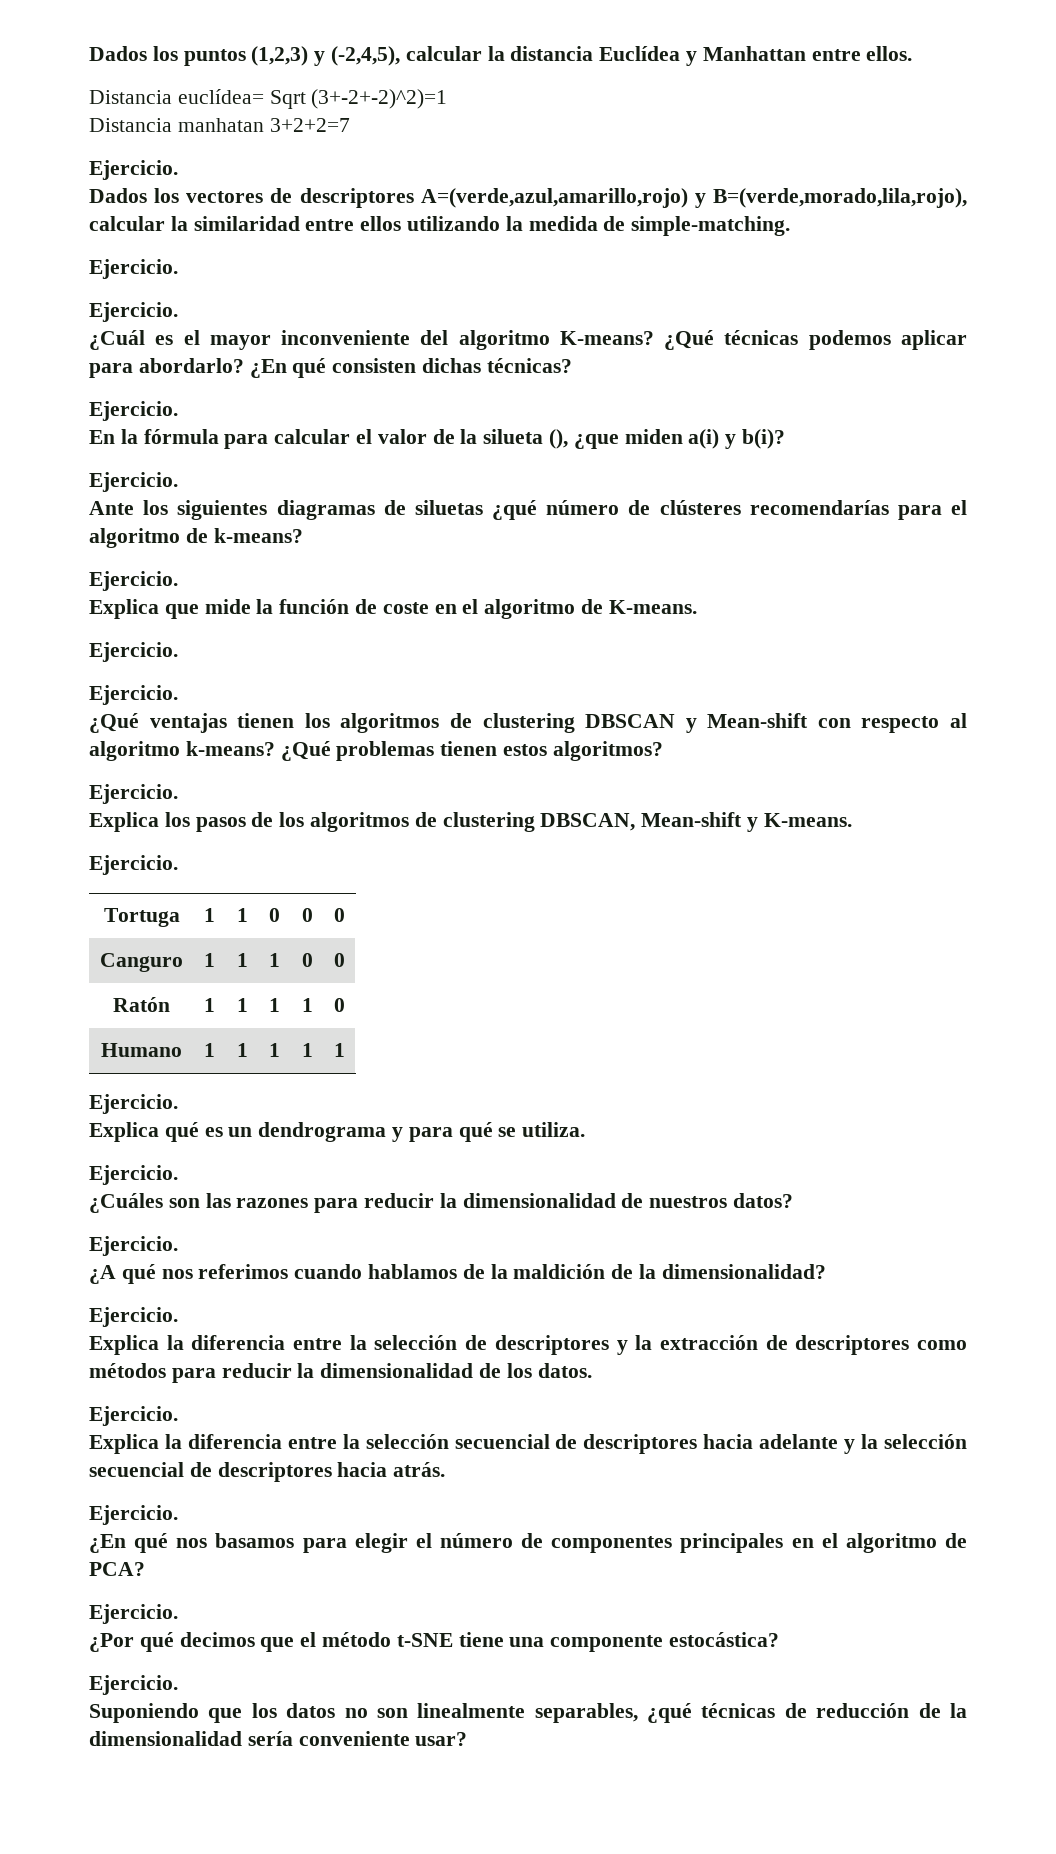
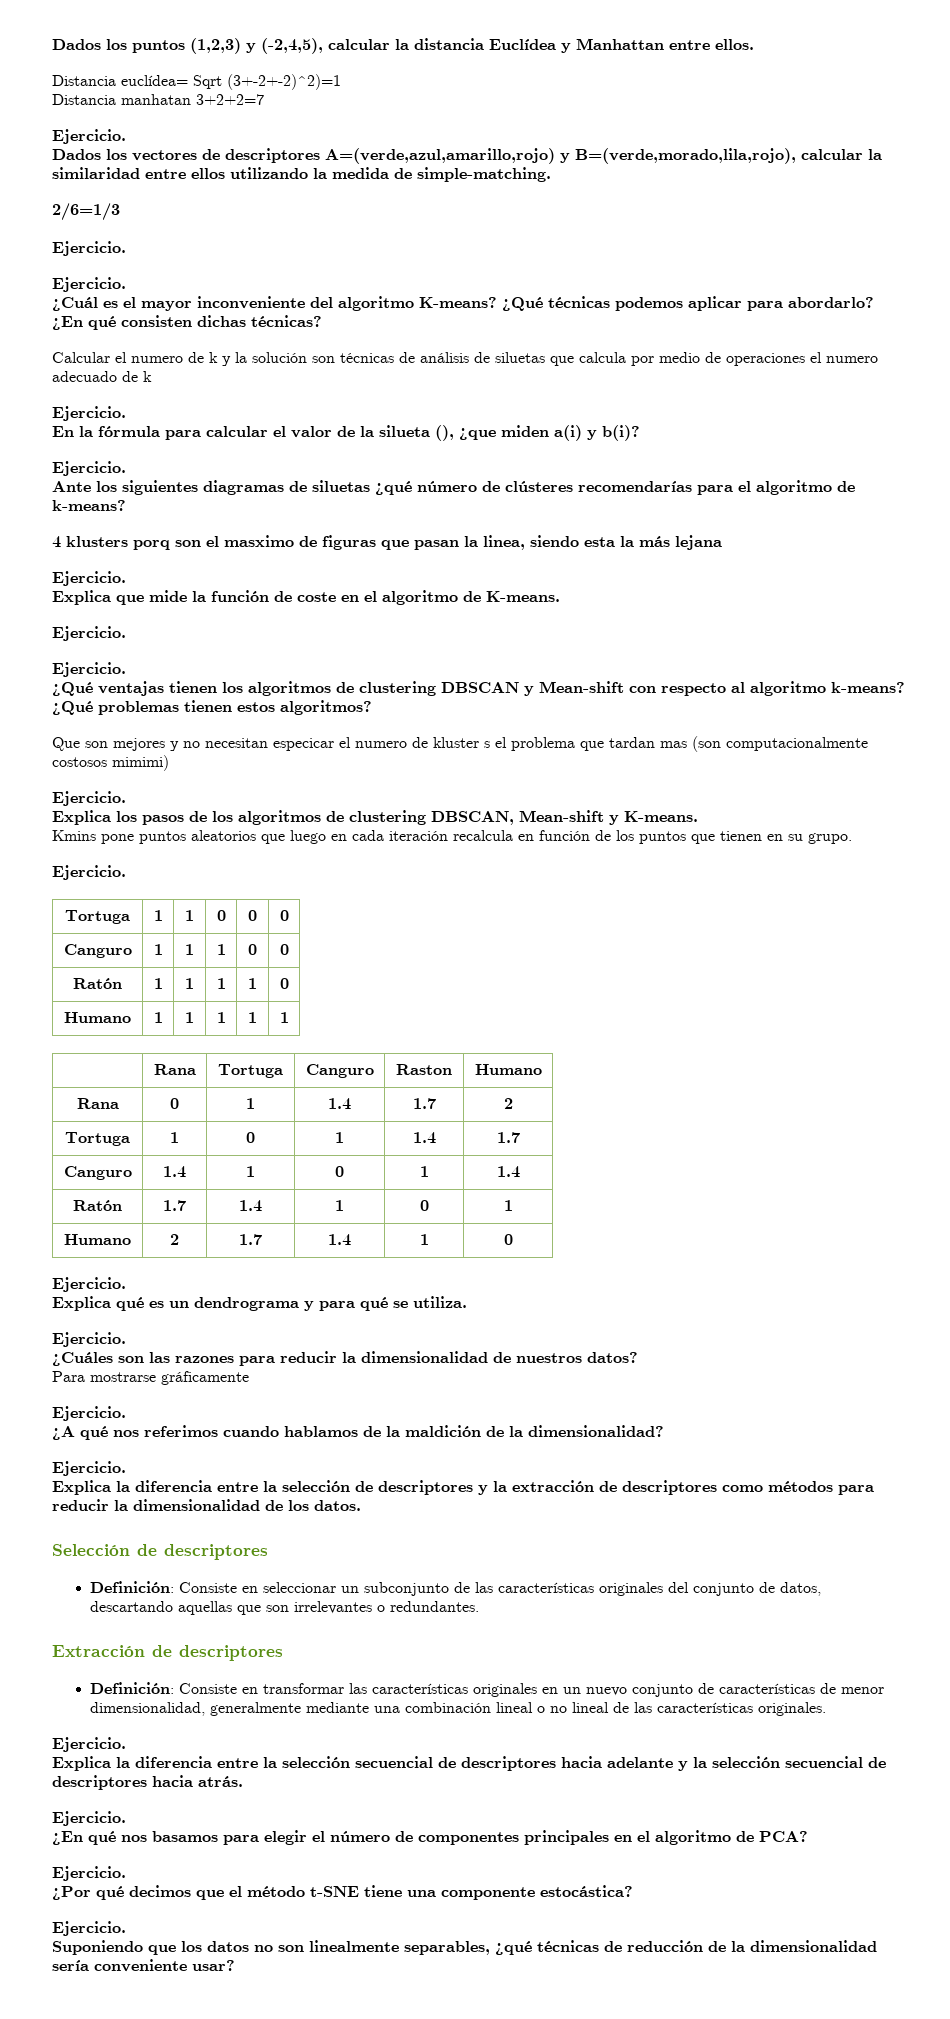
(791, 226) none -> [52,203,120,221] // 2/6=1/3
(572, 365) none -> [52,352,878,366] [52,371,152,382] // Calcular el numero de k y la solución son técnicas de análisis de siluetas que calcula por medio de operaciones el numero adecuado de k
(303, 535) none -> [52,535,722,550] // 4 klusters porq son el masximo de figuras que pasan la linea, siendo esta la más lejana
(663, 751) none -> [52,736,868,752] [52,755,169,771] // Que son mejores y no necesitan especicar el numero de kluster s el problema que tardan mas (son computacionalmente costosos mimimi)
(852, 820) none -> [52,830,852,844] // Kmins pone puntos aleatorios que luego en cada iteración recalcula en función de los puntos que tienen en su grupo.
(345, 1050) none -> [153,1064,196,1075] [218,1064,283,1078] [305,1064,374,1078] [396,1064,452,1075] [474,1064,542,1075] [76,1098,119,1109] [170,1098,179,1109] [246,1098,255,1109] [328,1098,351,1110] [412,1098,436,1109] [503,1098,513,1109] [65,1132,130,1146] [170,1132,179,1143] [246,1132,255,1143] [335,1132,344,1143] [412,1132,436,1144] [496,1132,520,1143] [63,1166,132,1180] [163,1166,186,1178] [246,1166,255,1177] [335,1166,344,1177] [419,1166,429,1177] [496,1166,520,1178] [73,1200,122,1211] [163,1200,186,1211] [239,1200,262,1212] [335,1200,344,1211] [419,1200,429,1211] [503,1200,513,1211] [64,1234,131,1245] [170,1234,179,1245] [239,1234,262,1245] [328,1234,351,1246] [419,1234,429,1245] [503,1234,513,1245] // | Rana | Tortuga | Canguro | Raston | Humano // Rana | 0 | 1 | 1.4 | 1.7 | 2 // Tortuga | 1 | 0 | 1 | 1.4 | 1.7 // Canguro | 1.4 | 1 | 0 | 1 | 1.4 // Ratón | 1.7 | 1.4 | 1 | 0 | 1 // Humano | 2 | 1.7 | 1.4 | 1 | 0
(794, 1200) none -> [52,1371,249,1385] // Para mostrarse gráficamente
(592, 1370) none -> [52,1544,268,1560] [90,1581,822,1596] [90,1601,480,1615] [52,1645,283,1661] [90,1682,885,1697] [90,1702,827,1716] // Selección de descriptores // Definición: Consiste en seleccionar un subconjunto de las características originales del conjunto de datos, descartando aquellas que son irrelevantes o redundantes. // Extracción de descriptores // Definición: Consiste en transformar las características originales en un nuevo conjunto de características de menor dimensionalidad, generalmente mediante una combinación lineal o no lineal de las características originales.

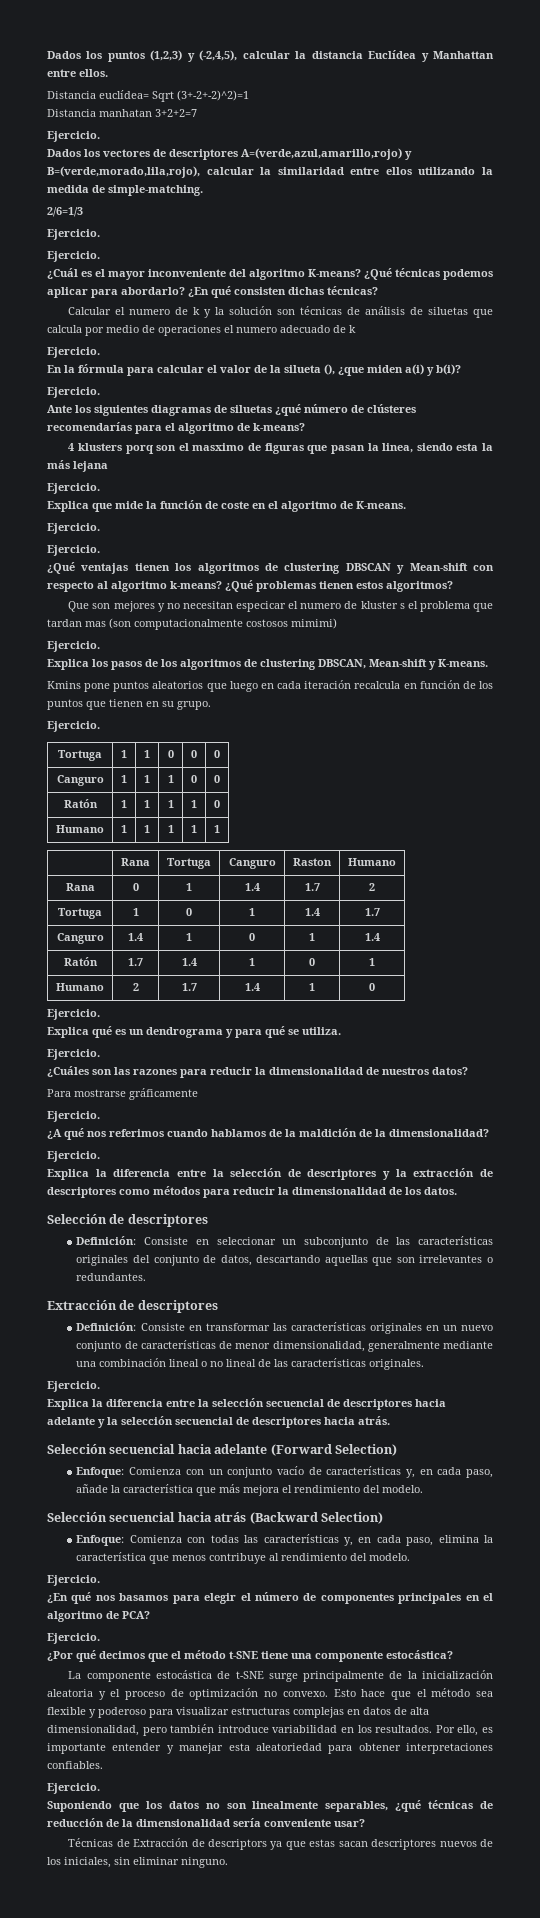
(243, 1781) none -> [47,1444,397,1456] [76,1466,494,1478] [76,1484,424,1496] [47,1512,383,1524] [76,1534,493,1546] [76,1552,411,1564] // Selección secuencial hacia adelante (Forward Selection) // Enfoque: Comienza con un conjunto vacío de características y, en cada paso, añade la característica que más mejora el rendimiento del modelo. // Selección secuencial hacia atrás (Backward Selection) // Enfoque: Comienza con todas las características y, en cada paso, elimina la característica que menos contribuye al rendimiento del modelo.
(633, 1891) none -> [68,1670,494,1682] [47,1688,493,1700] [47,1707,429,1718] [47,1724,494,1736] [47,1743,493,1754] [47,1761,103,1769] // La componente estocástica de t-SNE surge principalmente de la inicialización aleatoria y el proceso de optimización no convexo. Esto hace que el método sea flexible y poderoso para visualizar estructuras complejas en datos de alta dimensionalidad, pero también introduce variabilidad en los resultados. Por ello, es importante entender y manejar esta aleatoriedad para obtener interpretaciones confiables.
(235, 1965) none -> [68,1838,493,1850] [47,1857,228,1868] // Técnicas de Extracción de descriptors ya que estas sacan descriptores nuevos de los iniciales, sin eliminar ninguno.

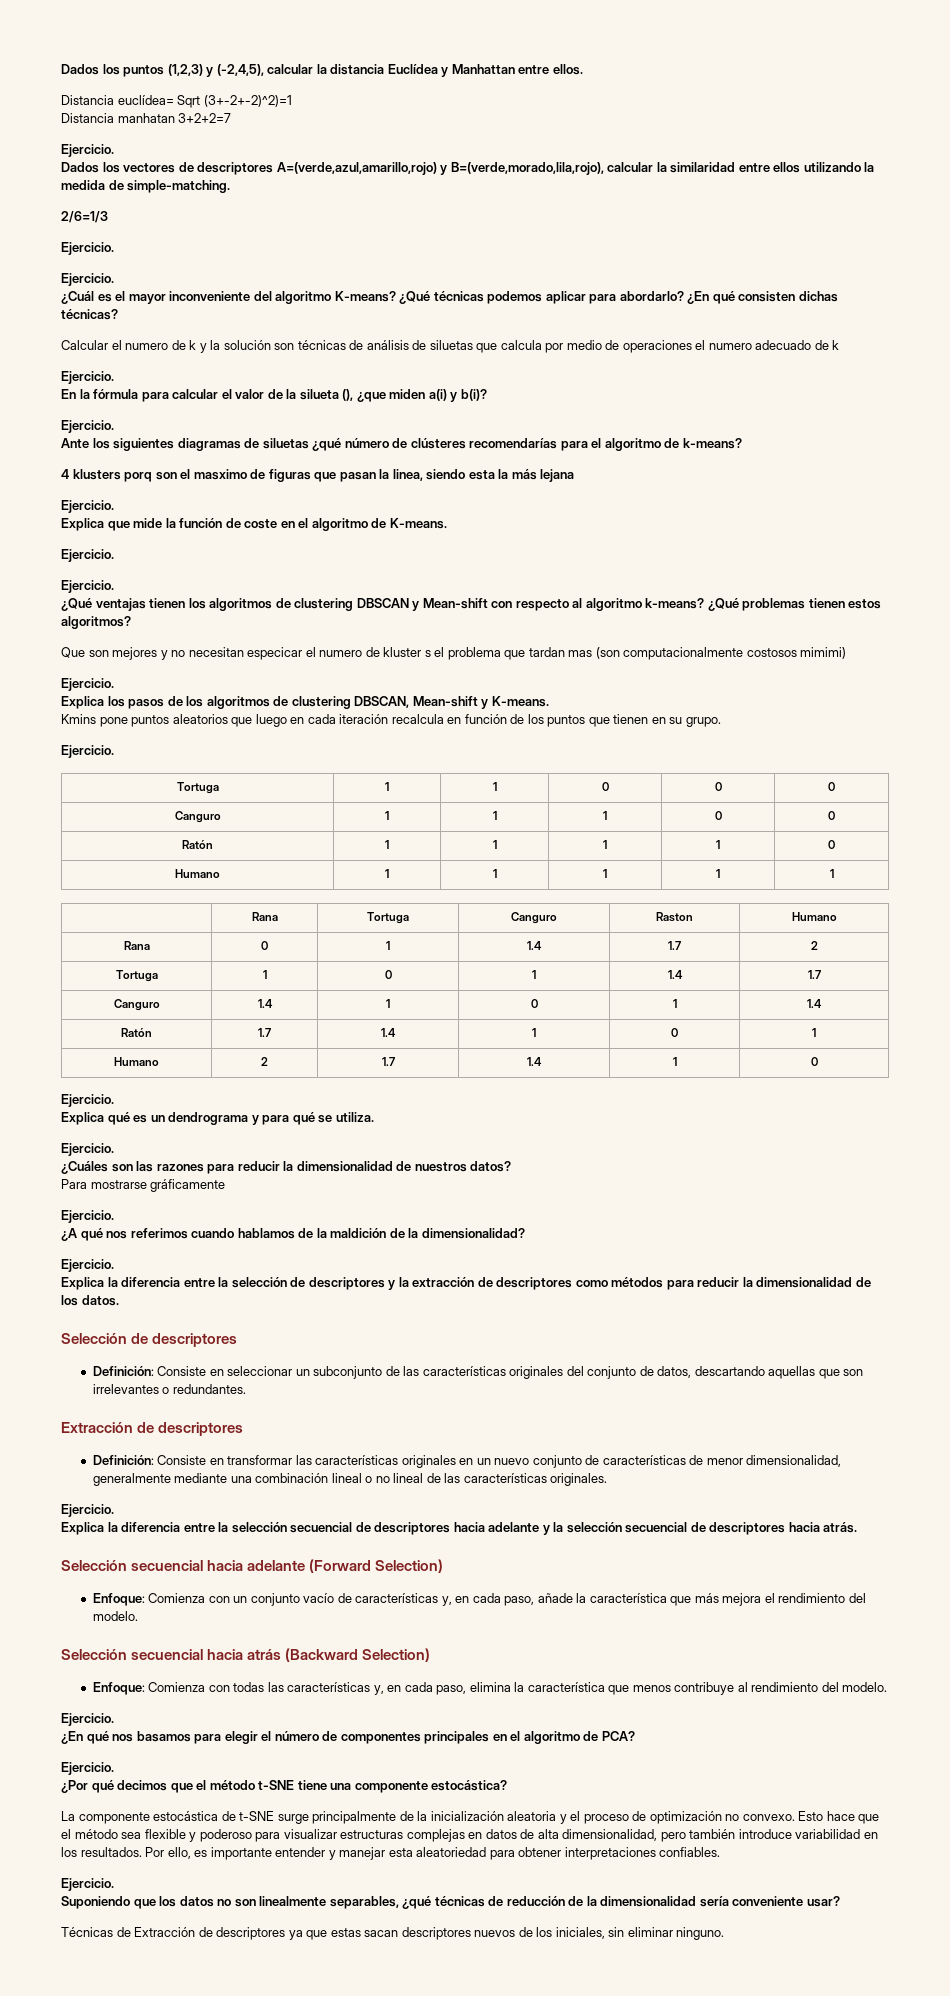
[208,1839,268,1850] descriptors -> [216,1927,286,1940] descriptores

